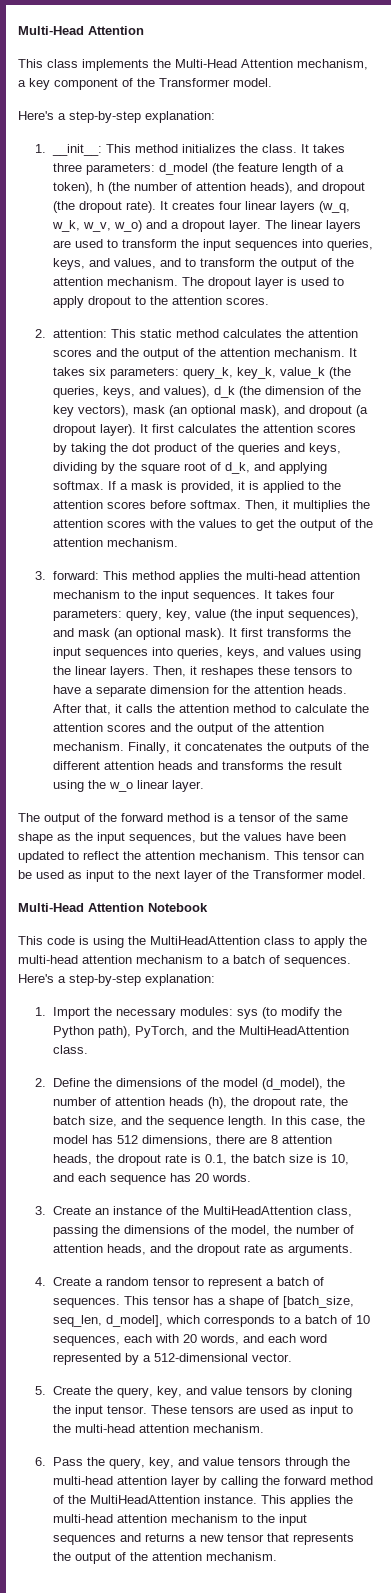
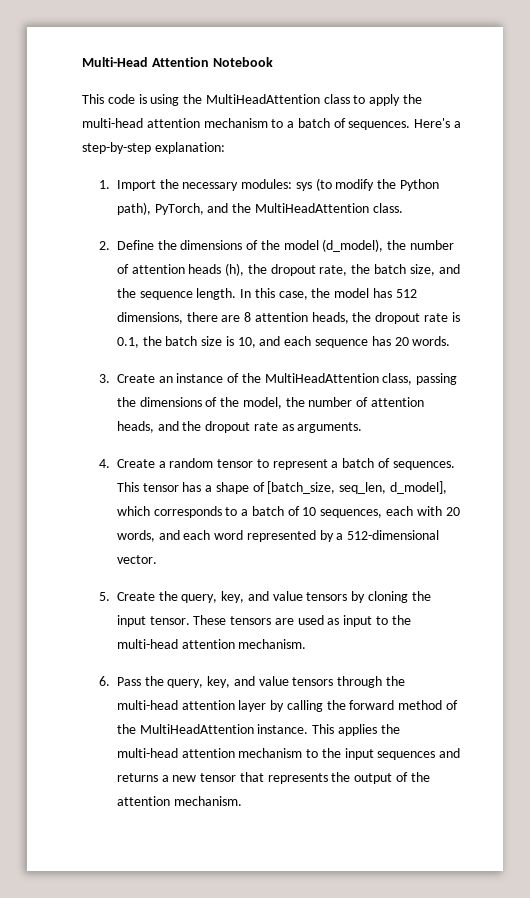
[18,26,144,35] [18,59,368,71] [18,78,272,90] [18,111,215,123] [35,144,345,156] [52,163,344,175] [52,182,365,194] [52,201,350,213] [51,220,361,232] [52,239,373,251] [52,258,354,270] [52,277,344,289] [52,296,269,308] [35,329,358,338] [52,348,357,360] [52,367,351,379] [52,386,361,398] [52,405,368,417] [52,424,356,436] [52,443,341,455] [52,462,327,474] [52,481,341,493] [52,500,370,512] [52,519,373,531] [52,538,178,547] [35,571,360,583] [52,590,335,602] [52,609,359,621] [52,628,351,640] [52,647,361,659] [52,666,352,678] [52,685,347,697] [52,704,369,715] [52,723,324,735] [52,742,369,754] [52,761,342,770] [52,780,204,792] [18,813,348,825] [18,832,346,844] [18,851,364,863] [18,870,366,882] [18,903,144,912] Multi-Head Attention // This class implements the Multi-Head Attention mechanism, a key component of the Transformer model. // Here's a step-by-step explanation: // 1. __init__: This method initializes the class. It takes three parameters: d_model (the feature length of a token), h (the number of attention heads), and dropout (the dropout rate). It creates four linear layers (w_q, w_k, w_v, w_o) and a dropout layer. The linear layers are used to transform the input sequences into queries, keys, and values, and to transform the output of the attention mechanism. The dropout layer is used to apply dropout to the attention scores. // 2. attention: This static method calculates the attention scores and the output of the attention mechanism. It takes six parameters: query_k, key_k, value_k (the queries, keys, and values), d_k (the dimension of the key vectors), mask (an optional mask), and dropout (a dropout layer). It first calculates the attention scores by taking the dot product of the queries and keys, dividing by the square root of d_k, and applying softmax. If a mask is provided, it is applied to the attention scores before softmax. Then, it multiplies the attention scores with the values to get the output of the attention mechanism. // 3. forward: This method applies the multi-head attention mechanism to the input sequences. It takes four parameters: query, key, value (the input sequences), and mask (an optional mask). It first transforms the input sequences into queries, keys, and values using the linear layers. Then, it reshapes these tensors to have a separate dimension for the attention heads. After that, it calls the attention method to calculate the attention scores and the output of the attention mechanism. Finally, it concatenates the outputs of the different attention heads and transforms the result using the w_o linear layer. // The output of the forward method is a tensor of the same shape as the input sequences, but the values have been updated to reflect the attention mechanism. This tensor can be used as input to the next layer of the Transformer model. // Multi-Head Attention -> [82,57,209,67] Multi-Head Attention

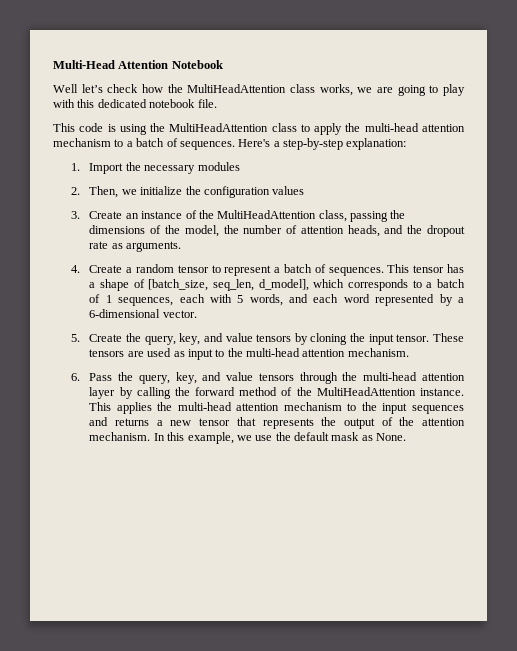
(273, 62) none -> [53,84,466,96] [53,99,217,108] // Well let’s check how the MultiHeadAttention class works, we are going to play with this dedicated notebook file.
[241,178,440,191] [116,202,403,215] [98,239,455,252] [116,263,460,276] [116,288,417,300] [116,312,460,324] [116,336,451,348] modules: sys (to modify the Python path), PyTorch, and the MultiHeadAttention class. // 2. Define the dimensions of the model (d_model), the number of attention heads (h), the dropout rate, the batch size, and the sequence length. In this case, the model has 512 dimensions, there are 8 attention heads, the dropout rate is 0.1, the batch size is 10, and each sequence has 20 words. -> [197,162,240,171] [71,186,305,198] modules // 2. Then, we initialize the configuration values
[302,507,317,516] 10 -> [105,295,112,303] 1
[445,507,460,516] 20 -> [237,295,244,303] 5
[347,530,440,540] 512-dimensional -> [89,309,161,318] 6-dimensional
(242, 801) none -> [153,432,407,444] In this example, we use the default mask as None.

